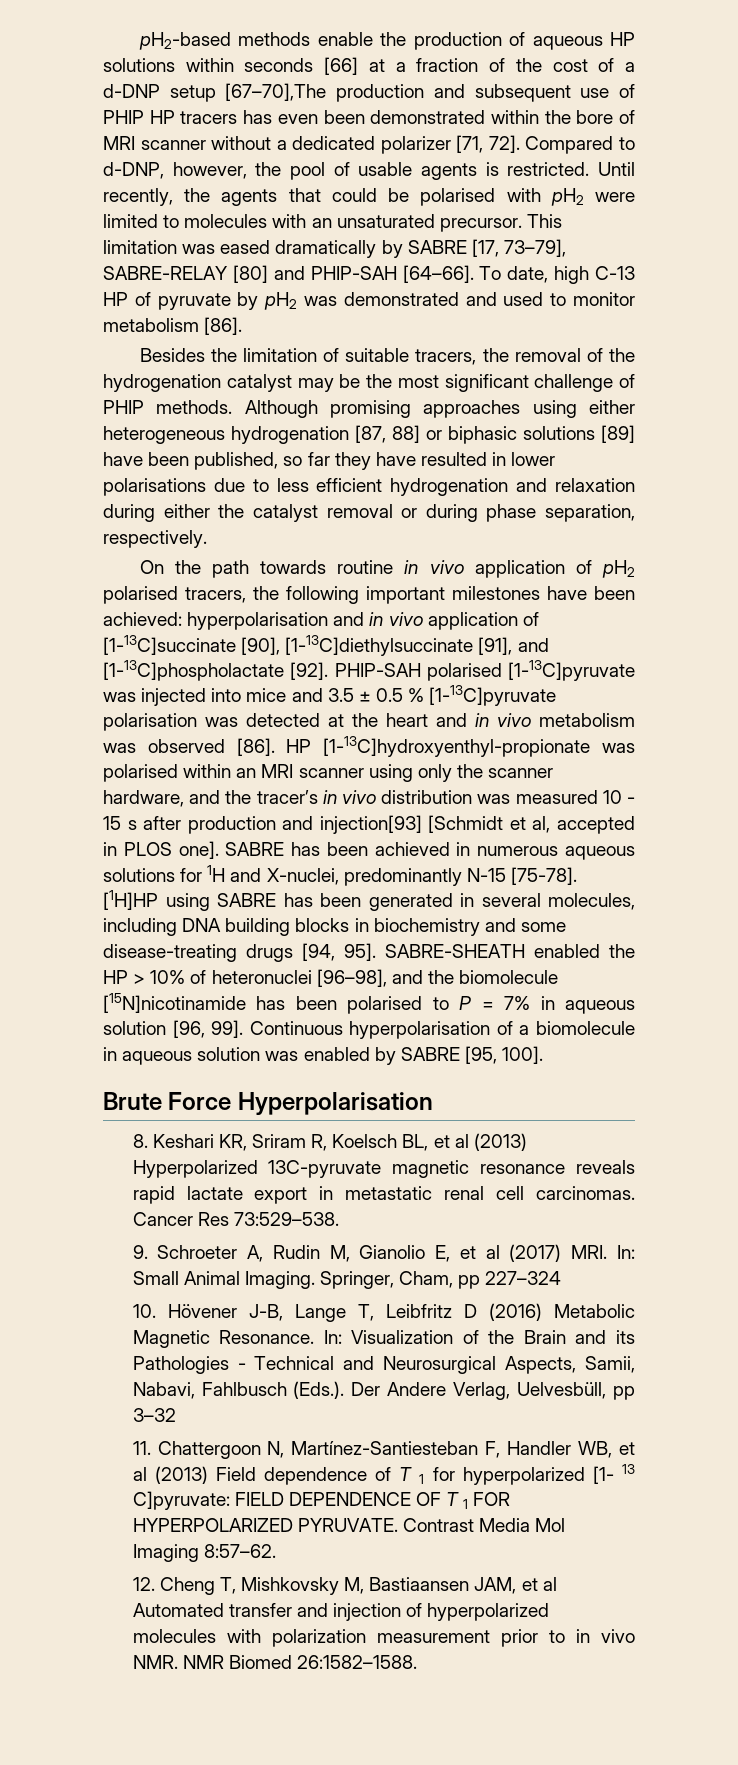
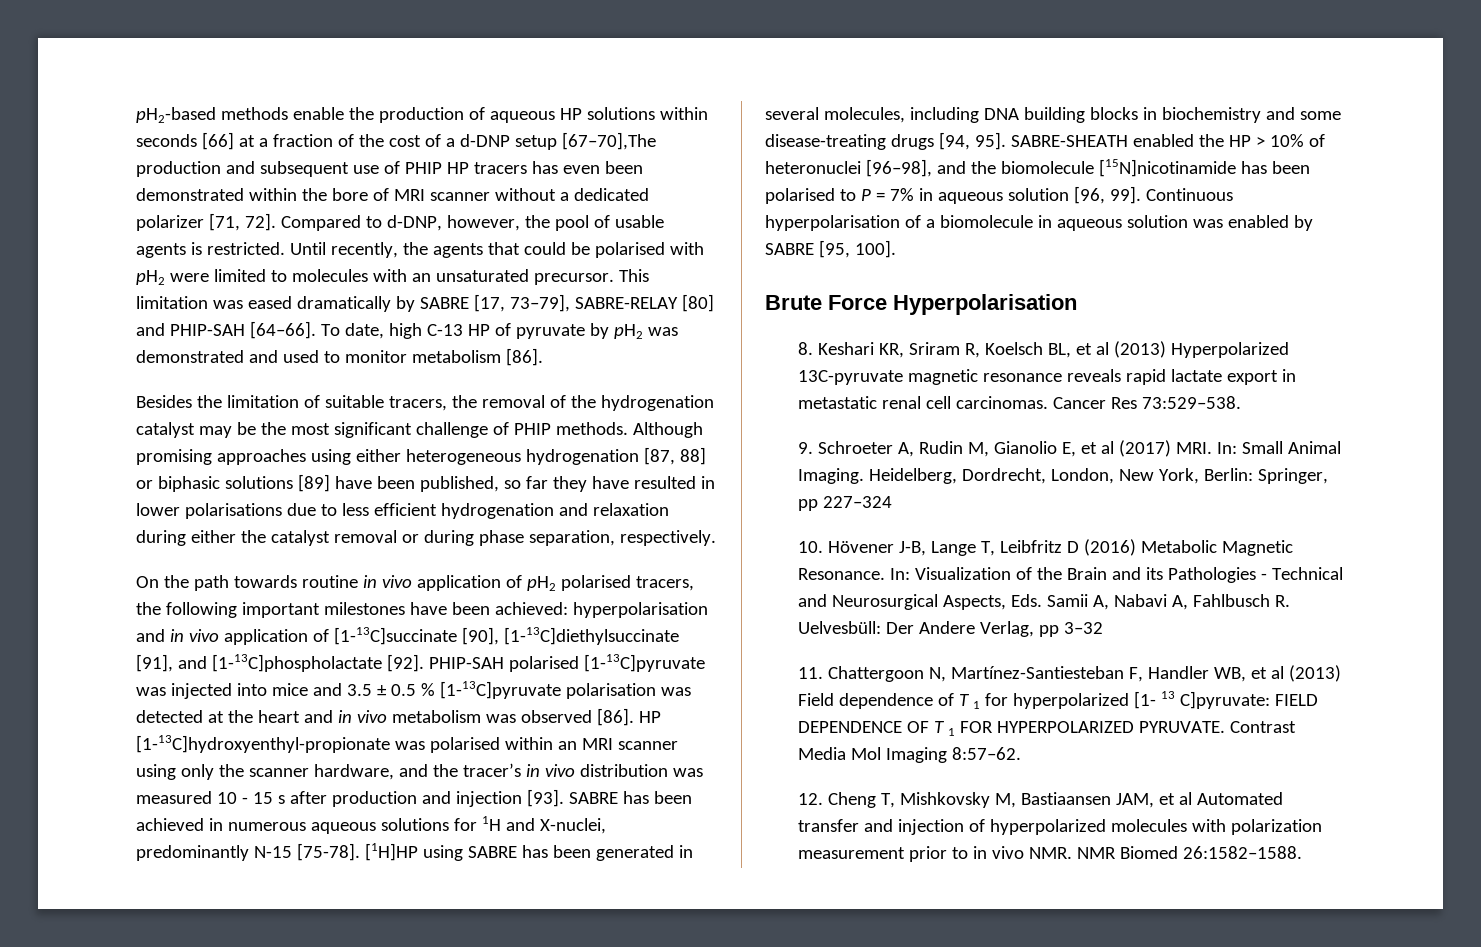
[319,815,635,834] [103,841,219,859] injection[93] [Schmidt et al, accepted in PLOS one]. -> [455,789,564,807] injection [93].
[320,1271,454,1289] Springer, Cham, -> [869,468,1329,484] Heidelberg, Dordrecht, London, New York, Berlin: Springer,
[585,1356,636,1373] [132,1381,345,1399] Samii, Nabavi, Fahlbusch (Eds.). -> [1011,594,1291,610] [798,621,882,634] Eds. Samii A, Nabavi A, Fahlbusch R. Uelvesbüll:
[517,1382,607,1399] Uelvesbüll, -> (1035, 629) none

